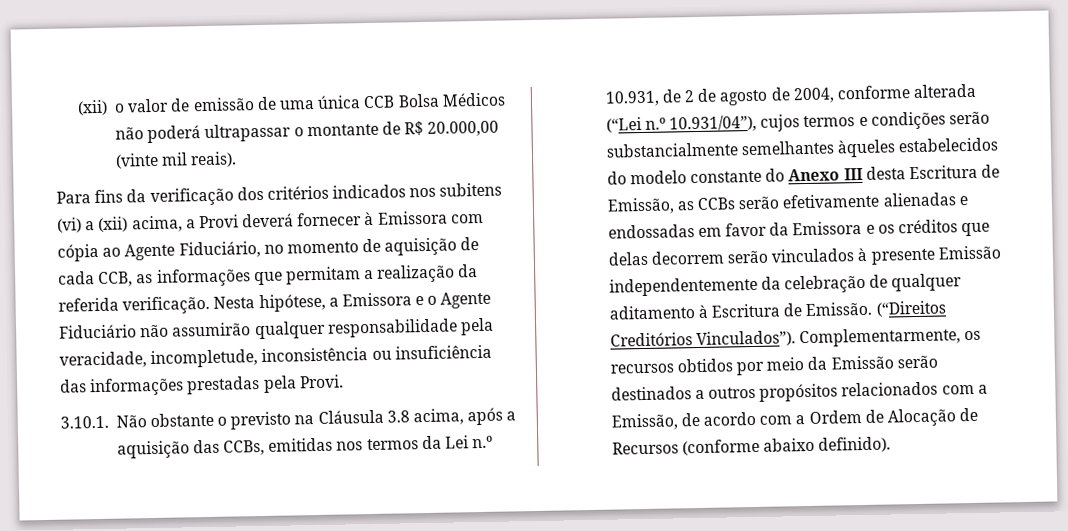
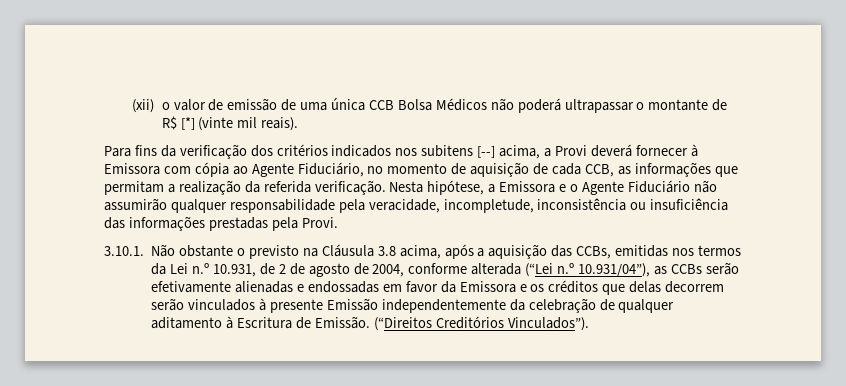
[427,120,500,137] 20.000,00 -> [180,117,195,130] [*]
[57,216,129,233] (vi) a (xii) -> [477,146,496,158] [--]
[760,111,991,132] [605,137,999,158] [606,164,1001,185] [606,197,675,215] cujos termos e condições serão substancialmente semelhantes àqueles estabelecidos do modelo constante do Anexo III desta Escritura de Emissão, -> (651, 270) none
[799,327,982,348] [609,355,938,376] [610,381,988,402] [610,407,979,431] [611,436,892,456] Complementarmente, os recursos obtidos por meio da Emissão serão destinados a outros propósitos relacionados com a Emissão, de acordo com a Ordem de Alocação de Recursos (conforme abaixo definido). -> (589, 324) none

